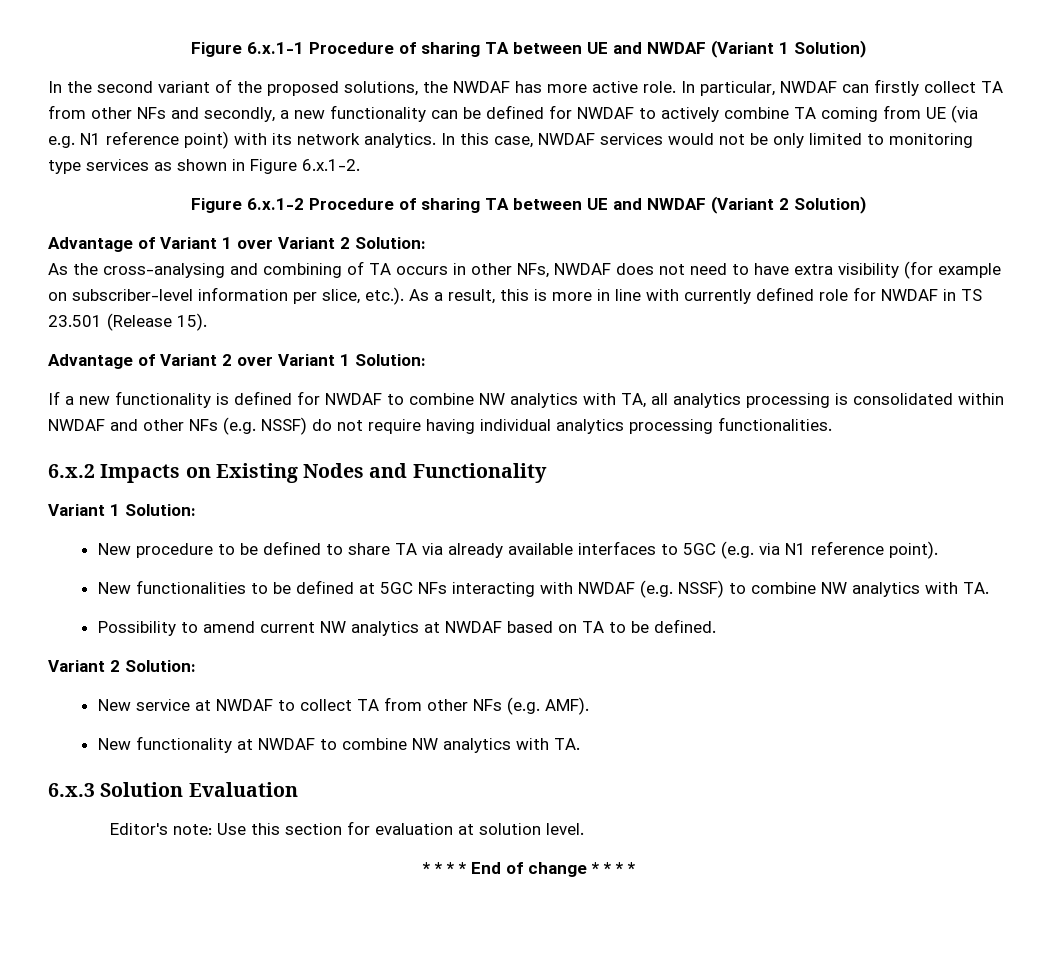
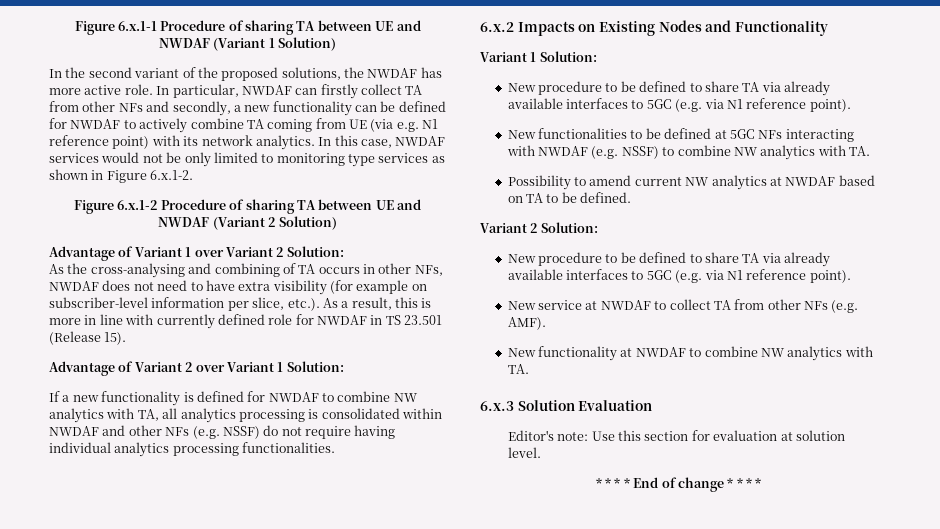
(196, 666) none -> [507,252,831,267] [507,269,851,283] // New procedure to be defined to share TA via already available interfaces to 5GC (e.g. via N1 reference point).

